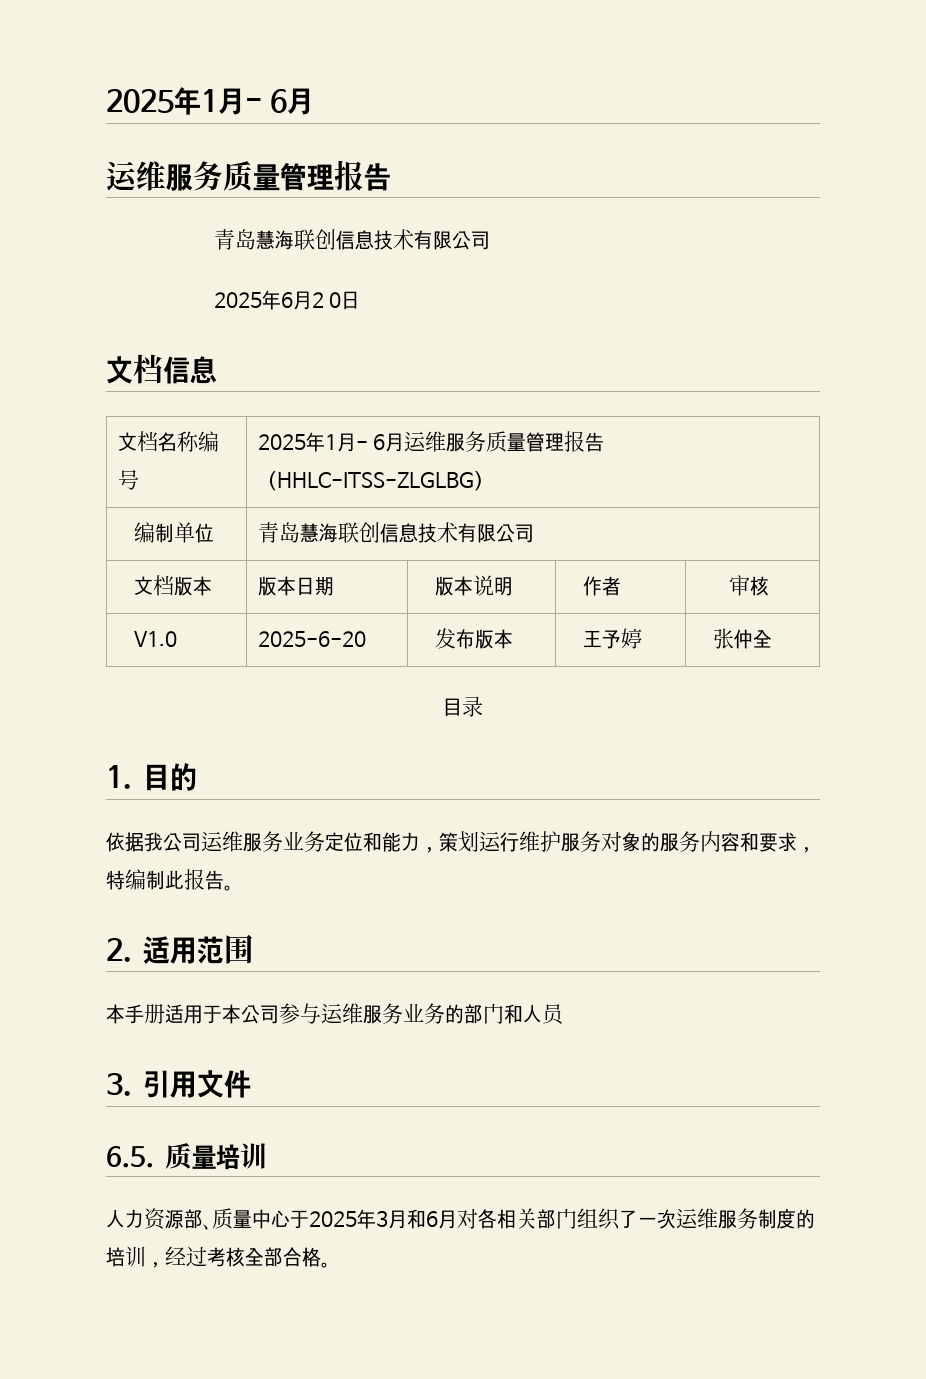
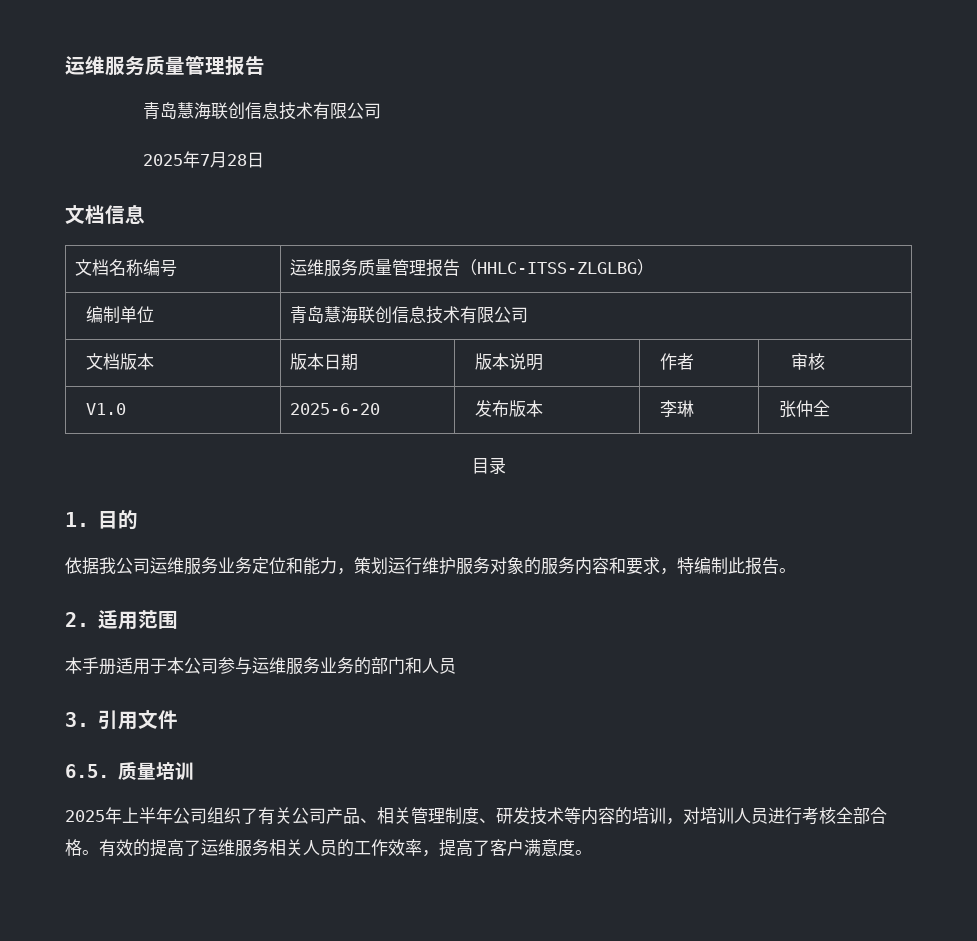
[106,87,314,115] 2025年1月- 6月 // -> (65, 65) none
[280,291,342,310] 6月2 0 -> [199,152,247,168] 7月28
[257,432,405,452] 2025年1月- 6月 -> (177, 268) none
[582,628,642,649] 王予婷 -> [660,400,695,417] 李琳
[106,1208,815,1230] [106,1246,321,1268] 人力资源部、质量中心于2025年3月和6月对各相关部门组织了一次运维服务制度的培训，经过考核全部合格 -> [65,807,887,825] [65,839,575,857] 2025年上半年公司组织了有关公司产品、相关管理制度、研发技术等内容的培训，对培训人员进行考核全部合格。有效的提高了运维服务相关人员的工作效率，提高了客户满意度

